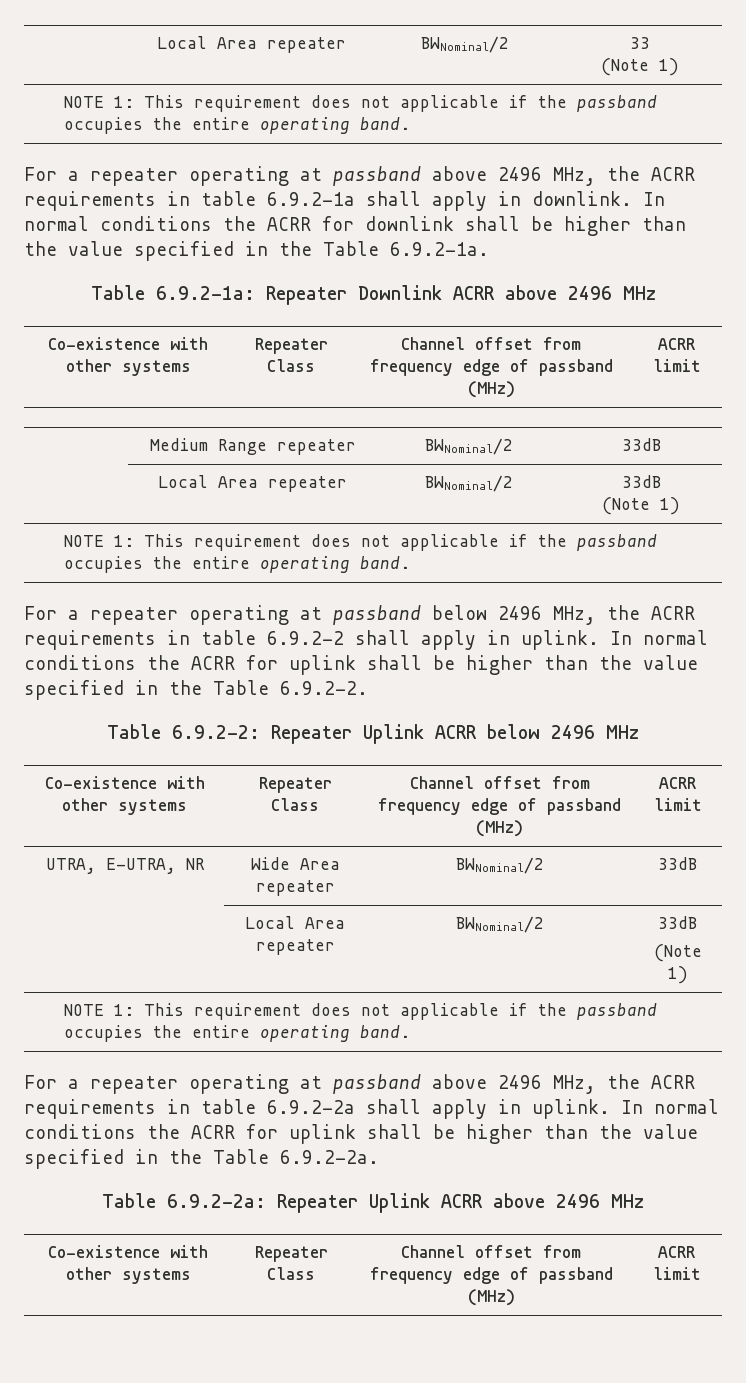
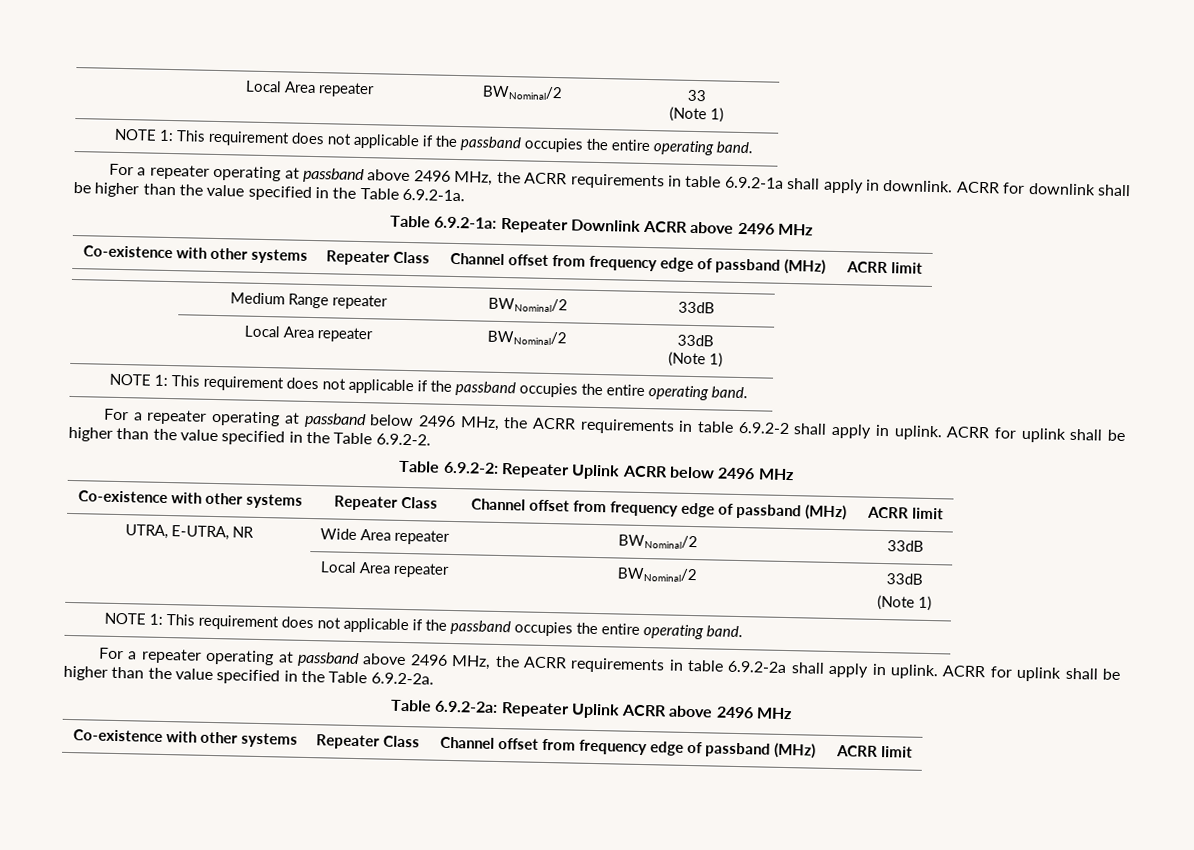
[643,192,665,206] [24,216,256,231] In normal conditions the -> (954, 186) none
[610,630,708,645] [24,655,180,670] In normal conditions the -> (943, 433) none
[621,1099,719,1114] [24,1124,180,1139] In normal conditions the -> (940, 672) none

